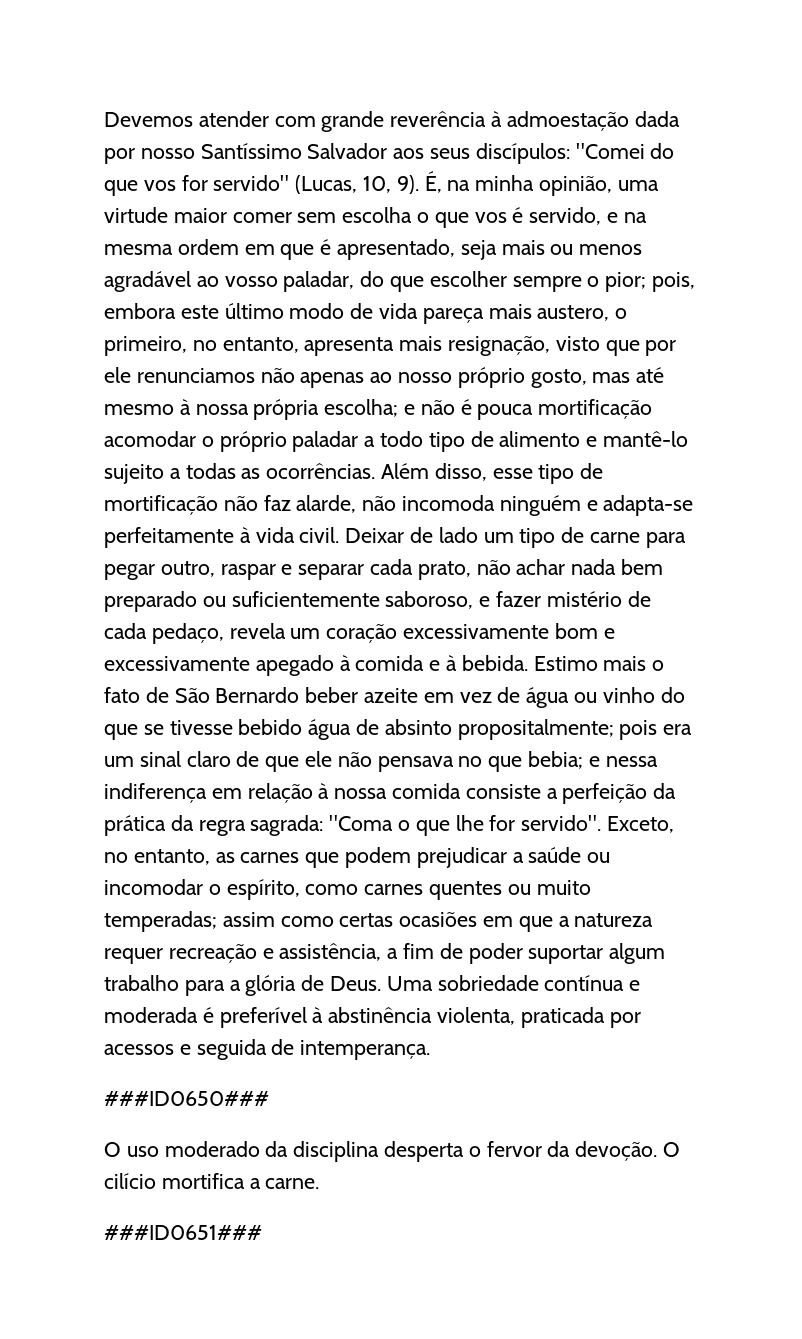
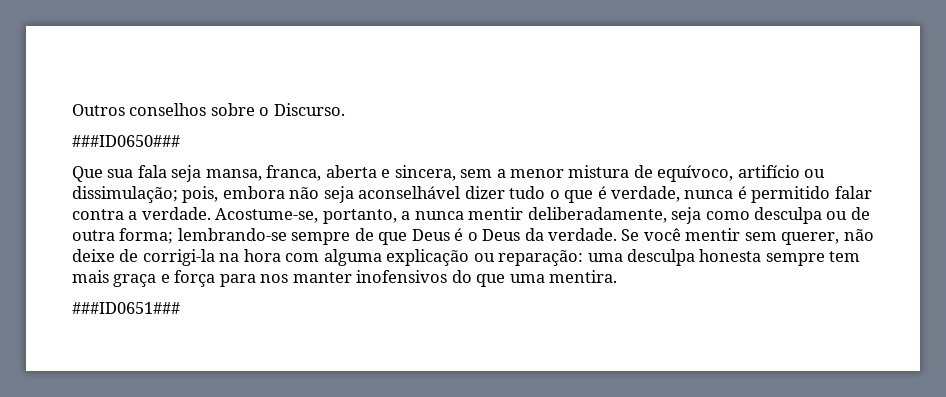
[104,111,680,132] [104,143,675,164] [104,171,659,196] [104,207,647,228] [104,239,643,260] [104,271,696,292] [104,303,628,324] [104,336,677,356] [104,367,665,388] [104,399,653,420] [104,431,689,452] [104,463,604,484] [104,495,694,516] [104,527,686,548] [104,559,664,580] [104,591,651,612] [104,623,615,644] [104,655,665,676] [104,687,685,708] [104,719,693,740] [104,751,658,772] [104,783,677,804] [104,815,675,836] [104,847,611,868] [104,879,591,900] [104,911,654,932] [104,943,666,964] [104,975,641,996] [104,1007,641,1028] [104,1039,431,1060] [104,1091,269,1106] [104,1141,681,1162] [104,1173,320,1189] Devemos atender com grande reverência à admoestação dada por nosso Santíssimo Salvador aos seus discípulos: "Comei do que vos for servido" (Lucas, 10, 9). É, na minha opinião, uma virtude maior comer sem escolha o que vos é servido, e na mesma ordem em que é apresentado, seja mais ou menos agradável ao vosso paladar, do que escolher sempre o pior; pois, embora este último modo de vida pareça mais austero, o primeiro, no entanto, apresenta mais resignação, visto que por ele renunciamos não apenas ao nosso próprio gosto, mas até mesmo à nossa própria escolha; e não é pouca mortificação acomodar o próprio paladar a todo tipo de alimento e mantê-lo sujeito a todas as ocorrências. Além disso, esse tipo de mortificação não faz alarde, não incomoda ninguém e adapta-se perfeitamente à vida civil. Deixar de lado um tipo de carne para pegar outro, raspar e separar cada prato, não achar nada bem preparado ou suficientemente saboroso, e fazer mistério de cada pedaço, revela um coração excessivamente bom e excessivamente apegado à comida e à bebida. Estimo mais o fato de São Bernardo beber azeite em vez de água ou vinho do que se tivesse bebido água de absinto propositalmente; pois era um sinal claro de que ele não pensava no que bebia; e nessa indiferença em relação à nossa comida consiste a perfeição da prática da regra sagrada: "Coma o que lhe for servido". Exceto, no entanto, as carnes que podem prejudicar a saúde ou incomodar o espírito, como carnes quentes ou muito temperadas; assim como certas ocasiões em que a natureza requer recreação e assistência, a fim de poder suportar algum trabalho para a glória de Deus. Uma sobriedade contínua e moderada é preferível à abstinência violenta, praticada por acessos e seguida de intemperança. // ###ID0650### // O uso moderado da disciplina desperta o fervor da devoção. O cilício mortifica a carne. -> [72,103,345,116] [72,135,180,147] [72,165,826,182] [72,186,872,203] [72,207,870,224] [72,228,874,245] [72,249,861,266] [72,270,618,287] Outros conselhos sobre o Discurso. // ###ID0650### // Que sua fala seja mansa, franca, aberta e sincera, sem a menor mistura de equívoco, artifício ou dissimulação; pois, embora não seja aconselhável dizer tudo o que é verdade, nunca é permitido falar contra a verdade. Acostume-se, portanto, a nunca mentir deliberadamente, seja como desculpa ou de outra forma; lembrando-se sempre de que Deus é o Deus da verdade. Se você mentir sem querer, não deixe de corrigi-la na hora com alguma explicação ou reparação: uma desculpa honesta sempre tem mais graça e força para nos manter inofensivos do que uma mentira.

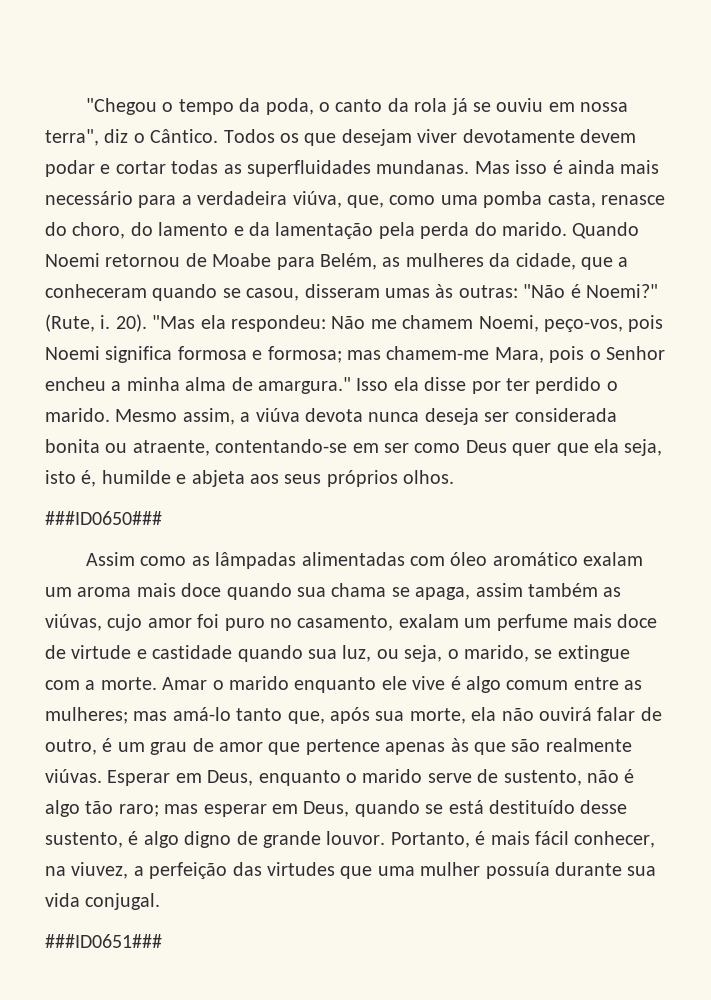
[72,103,345,116] [72,135,180,147] [72,165,826,182] [72,186,872,203] [72,207,870,224] [72,228,874,245] [72,249,861,266] [72,270,618,287] Outros conselhos sobre o Discurso. // ###ID0650### // Que sua fala seja mansa, franca, aberta e sincera, sem a menor mistura de equívoco, artifício ou dissimulação; pois, embora não seja aconselhável dizer tudo o que é verdade, nunca é permitido falar contra a verdade. Acostume-se, portanto, a nunca mentir deliberadamente, seja como desculpa ou de outra forma; lembrando-se sempre de que Deus é o Deus da verdade. Se você mentir sem querer, não deixe de corrigi-la na hora com alguma explicação ou reparação: uma desculpa honesta sempre tem mais graça e força para nos manter inofensivos do que uma mentira. -> [85,98,629,115] [45,129,636,146] [45,160,660,177] [45,191,665,208] [45,222,640,239] [45,253,629,270] [45,284,658,301] [45,314,664,332] [45,346,665,363] [45,377,618,394] [45,408,617,425] [45,439,663,456] [45,470,455,487] [45,511,162,525] [85,552,644,569] [45,583,622,600] [45,614,658,631] [45,645,630,662] [45,676,643,693] [45,707,662,724] [45,738,632,755] [45,769,635,786] [45,800,628,817] [45,831,656,848] [45,862,657,879] [45,893,161,910] "Chegou o tempo da poda, o canto da rola já se ouviu em nossa terra", diz o Cântico. Todos os que desejam viver devotamente devem podar e cortar todas as superfluidades mundanas. Mas isso é ainda mais necessário para a verdadeira viúva, que, como uma pomba casta, renasce do choro, do lamento e da lamentação pela perda do marido. Quando Noemi retornou de Moabe para Belém, as mulheres da cidade, que a conheceram quando se casou, disseram umas às outras: "Não é Noemi?" (Rute, i. 20). "Mas ela respondeu: Não me chamem Noemi, peço-vos, pois Noemi significa formosa e formosa; mas chamem-me Mara, pois o Senhor encheu a minha alma de amargura." Isso ela disse por ter perdido o marido. Mesmo assim, a viúva devota nunca deseja ser considerada bonita ou atraente, contentando-se em ser como Deus quer que ela seja, isto é, humilde e abjeta aos seus próprios olhos. // ###ID0650### // Assim como as lâmpadas alimentadas com óleo aromático exalam um aroma mais doce quando sua chama se apaga, assim também as viúvas, cujo amor foi puro no casamento, exalam um perfume mais doce de virtude e castidade quando sua luz, ou seja, o marido, se extingue com a morte. Amar o marido enquanto ele vive é algo comum entre as mulheres; mas amá-lo tanto que, após sua morte, ela não ouvirá falar de outro, é um grau de amor que pertence apenas às que são realmente viúvas. Esperar em Deus, enquanto o marido serve de sustento, não é algo tão raro; mas esperar em Deus, quando se está destituído desse sustento, é algo digno de grande louvor. Portanto, é mais fácil conhecer, na viuvez, a perfeição das virtudes que uma mulher possuía durante sua vida conjugal.

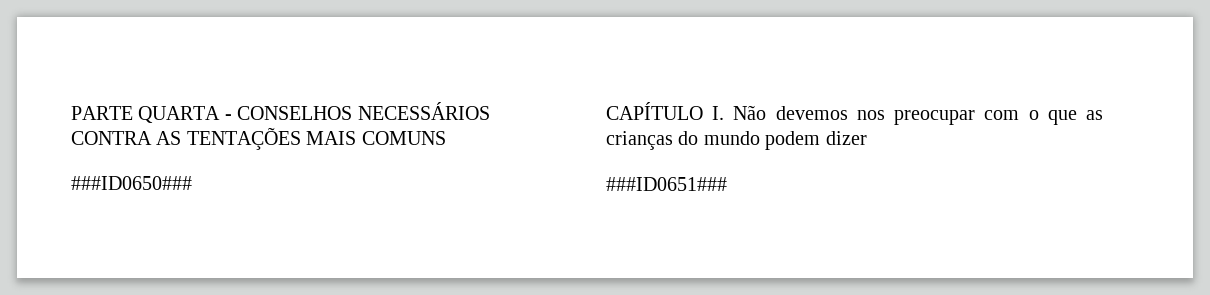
[85,98,629,115] [45,129,636,146] [45,160,660,177] [45,191,665,208] [45,222,640,239] [45,253,629,270] [45,284,658,301] [45,314,664,332] [45,346,665,363] [45,377,618,394] [45,408,617,425] [45,439,663,456] [45,470,455,487] [45,511,162,525] [85,552,644,569] [45,583,622,600] [45,614,658,631] [45,645,630,662] [45,676,643,693] [45,707,662,724] [45,738,632,755] [45,769,635,786] [45,800,628,817] [45,831,656,848] [45,862,657,879] [45,893,161,910] "Chegou o tempo da poda, o canto da rola já se ouviu em nossa terra", diz o Cântico. Todos os que desejam viver devotamente devem podar e cortar todas as superfluidades mundanas. Mas isso é ainda mais necessário para a verdadeira viúva, que, como uma pomba casta, renasce do choro, do lamento e da lamentação pela perda do marido. Quando Noemi retornou de Moabe para Belém, as mulheres da cidade, que a conheceram quando se casou, disseram umas às outras: "Não é Noemi?" (Rute, i. 20). "Mas ela respondeu: Não me chamem Noemi, peço-vos, pois Noemi significa formosa e formosa; mas chamem-me Mara, pois o Senhor encheu a minha alma de amargura." Isso ela disse por ter perdido o marido. Mesmo assim, a viúva devota nunca deseja ser considerada bonita ou atraente, contentando-se em ser como Deus quer que ela seja, isto é, humilde e abjeta aos seus próprios olhos. // ###ID0650### // Assim como as lâmpadas alimentadas com óleo aromático exalam um aroma mais doce quando sua chama se apaga, assim também as viúvas, cujo amor foi puro no casamento, exalam um perfume mais doce de virtude e castidade quando sua luz, ou seja, o marido, se extingue com a morte. Amar o marido enquanto ele vive é algo comum entre as mulheres; mas amá-lo tanto que, após sua morte, ela não ouvirá falar de outro, é um grau de amor que pertence apenas às que são realmente viúvas. Esperar em Deus, enquanto o marido serve de sustento, não é algo tão raro; mas esperar em Deus, quando se está destituído desse sustento, é algo digno de grande louvor. Portanto, é mais fácil conhecer, na viuvez, a perfeição das virtudes que uma mulher possuía durante sua vida conjugal. -> [71,102,490,123] [71,127,446,150] [71,176,192,190] [606,102,1103,125] [606,131,867,150] PARTE QUARTA - CONSELHOS NECESSÁRIOS CONTRA AS TENTAÇÕES MAIS COMUNS // ###ID0650### // CAPÍTULO I. Não devemos nos preocupar com o que as crianças do mundo podem dizer

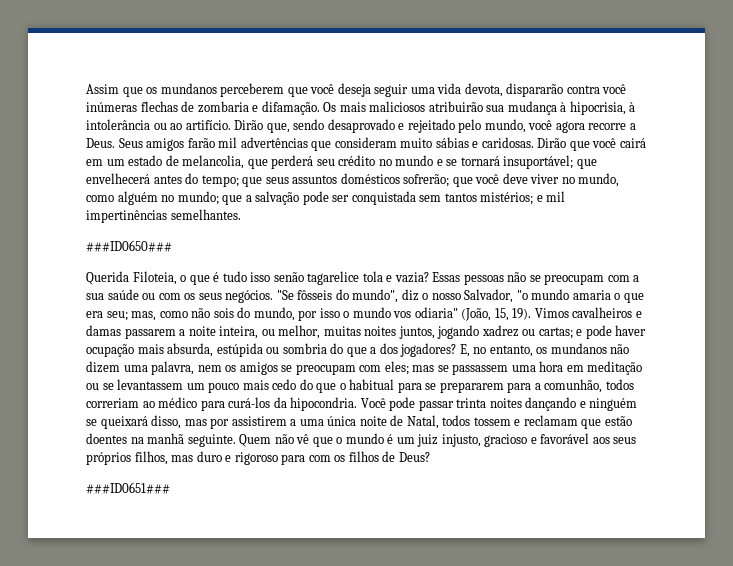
[71,102,490,123] [71,127,446,150] [71,176,192,190] [606,102,1103,125] [606,131,867,150] PARTE QUARTA - CONSELHOS NECESSÁRIOS CONTRA AS TENTAÇÕES MAIS COMUNS // ###ID0650### // CAPÍTULO I. Não devemos nos preocupar com o que as crianças do mundo podem dizer -> [86,83,627,97] [86,101,636,115] [86,119,636,133] [86,137,646,151] [86,155,597,169] [86,173,620,187] [86,191,566,205] [86,209,241,223] [86,240,172,252] [86,271,640,285] [86,289,644,303] [86,307,642,321] [86,325,647,339] [86,343,630,357] [86,361,643,375] [86,379,634,393] [86,397,638,411] [86,415,632,429] [86,433,637,447] [86,451,430,465] Assim que os mundanos perceberem que você deseja seguir uma vida devota, dispararão contra você inúmeras flechas de zombaria e difamação. Os mais maliciosos atribuirão sua mudança à hipocrisia, à intolerância ou ao artifício. Dirão que, sendo desaprovado e rejeitado pelo mundo, você agora recorre a Deus. Seus amigos farão mil advertências que consideram muito sábias e caridosas. Dirão que você cairá em um estado de melancolia, que perderá seu crédito no mundo e se tornará insuportável; que envelhecerá antes do tempo; que seus assuntos domésticos sofrerão; que você deve viver no mundo, como alguém no mundo; que a salvação pode ser conquistada sem tantos mistérios; e mil impertinências semelhantes. // ###ID0650### // Querida Filoteia, o que é tudo isso senão tagarelice tola e vazia? Essas pessoas não se preocupam com a sua saúde ou com os seus negócios. "Se fôsseis do mundo", diz o nosso Salvador, "o mundo amaria o que era seu; mas, como não sois do mundo, por isso o mundo vos odiaria" (João, 15, 19). Vimos cavalheiros e damas passarem a noite inteira, ou melhor, muitas noites juntos, jogando xadrez ou cartas; e pode haver ocupação mais absurda, estúpida ou sombria do que a dos jogadores? E, no entanto, os mundanos não dizem uma palavra, nem os amigos se preocupam com eles; mas se passassem uma hora em meditação ou se levantassem um pouco mais cedo do que o habitual para se prepararem para a comunhão, todos correriam ao médico para curá-los da hipocondria. Você pode passar trinta noites dançando e ninguém se queixará disso, mas por assistirem a uma única noite de Natal, todos tossem e reclamam que estão doentes na manhã seguinte. Quem não vê que o mundo é um juiz injusto, gracioso e favorável aos seus próprios filhos, mas duro e rigoroso para com os filhos de Deus?

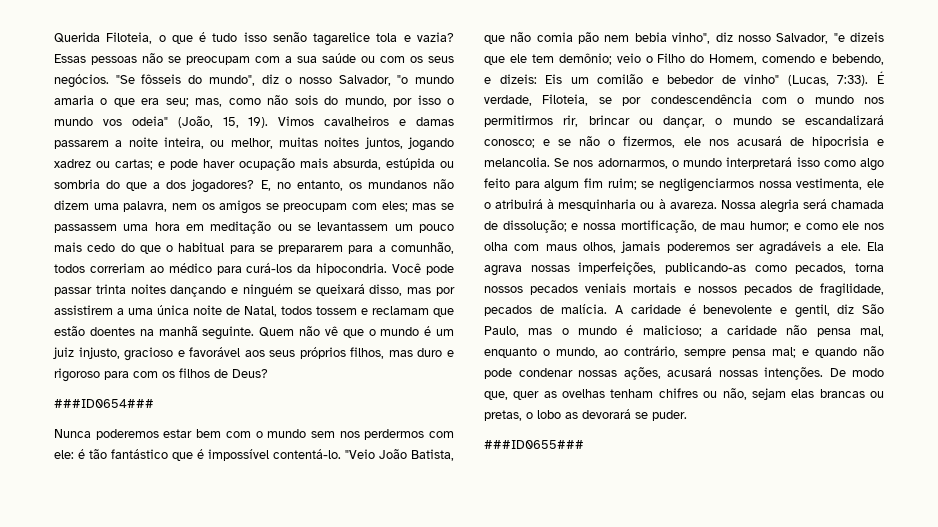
[86,83,627,97] [86,101,636,115] [86,119,636,133] [86,137,646,151] [86,155,597,169] [86,173,620,187] [86,191,566,205] [86,209,241,223] [86,240,172,252] Assim que os mundanos perceberem que você deseja seguir uma vida devota, dispararão contra você inúmeras flechas de zombaria e difamação. Os mais maliciosos atribuirão sua mudança à hipocrisia, à intolerância ou ao artifício. Dirão que, sendo desaprovado e rejeitado pelo mundo, você agora recorre a Deus. Seus amigos farão mil advertências que consideram muito sábias e caridosas. Dirão que você cairá em um estado de melancolia, que perderá seu crédito no mundo e se tornará insuportável; que envelhecerá antes do tempo; que seus assuntos domésticos sofrerão; que você deve viver no mundo, como alguém no mundo; que a salvação pode ser conquistada sem tantos mistérios; e mil impertinências semelhantes. // ###ID0650### // -> (54, 37) none
[414,307,458,318] odiaria" -> [131,116,168,126] odeia"
[86,482,170,494] ###ID0651### -> [54,399,154,408] [54,429,454,440] [54,449,454,461] [484,32,884,44] [484,53,884,65] [484,71,885,86] [484,94,884,106] [484,115,884,128] [484,136,884,148] [484,157,884,171] [484,178,884,192] [484,199,884,213] [484,220,885,233] [484,241,884,255] [484,262,884,276] [484,283,884,297] [484,304,884,318] [484,325,884,337] [484,346,884,358] [484,367,884,380] [484,388,884,400] [484,409,687,421] [484,440,584,449] ###ID0654### // Nunca poderemos estar bem com o mundo sem nos perdermos com ele: é tão fantástico que é impossível contentá-lo. "Veio João Batista, que não comia pão nem bebia vinho", diz nosso Salvador, "e dizeis que ele tem demônio; veio o Filho do Homem, comendo e bebendo, e dizeis: Eis um comilão e bebedor de vinho" (Lucas, 7:33). É verdade, Filoteia, se por condescendência com o mundo nos permitirmos rir, brincar ou dançar, o mundo se escandalizará conosco; e se não o fizermos, ele nos acusará de hipocrisia e melancolia. Se nos adornarmos, o mundo interpretará isso como algo feito para algum fim ruim; se negligenciarmos nossa vestimenta, ele o atribuirá à mesquinharia ou à avareza. Nossa alegria será chamada de dissolução; e nossa mortificação, de mau humor; e como ele nos olha com maus olhos, jamais poderemos ser agradáveis a ele. Ela agrava nossas imperfeições, publicando-as como pecados, torna nossos pecados veniais mortais e nossos pecados de fragilidade, pecados de malícia. A caridade é benevolente e gentil, diz São Paulo, mas o mundo é malicioso; a caridade não pensa mal, enquanto o mundo, ao contrário, sempre pensa mal; e quando não pode condenar nossas ações, acusará nossas intenções. De modo que, quer as ovelhas tenham chifres ou não, sejam elas brancas ou pretas, o lobo as devorará se puder. // ###ID0655###

